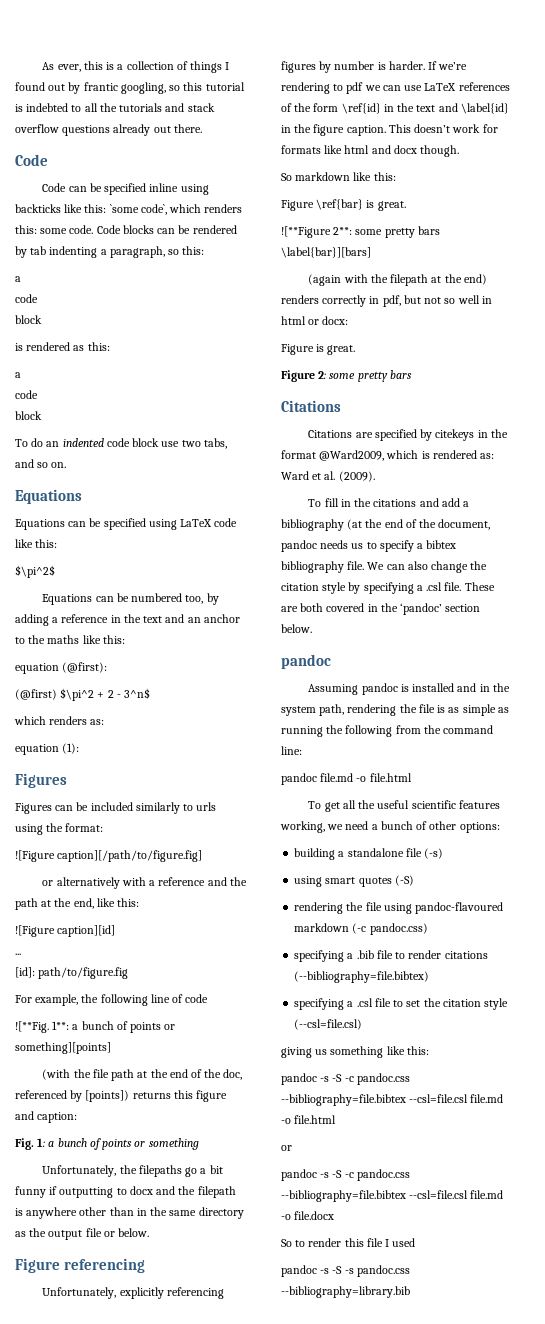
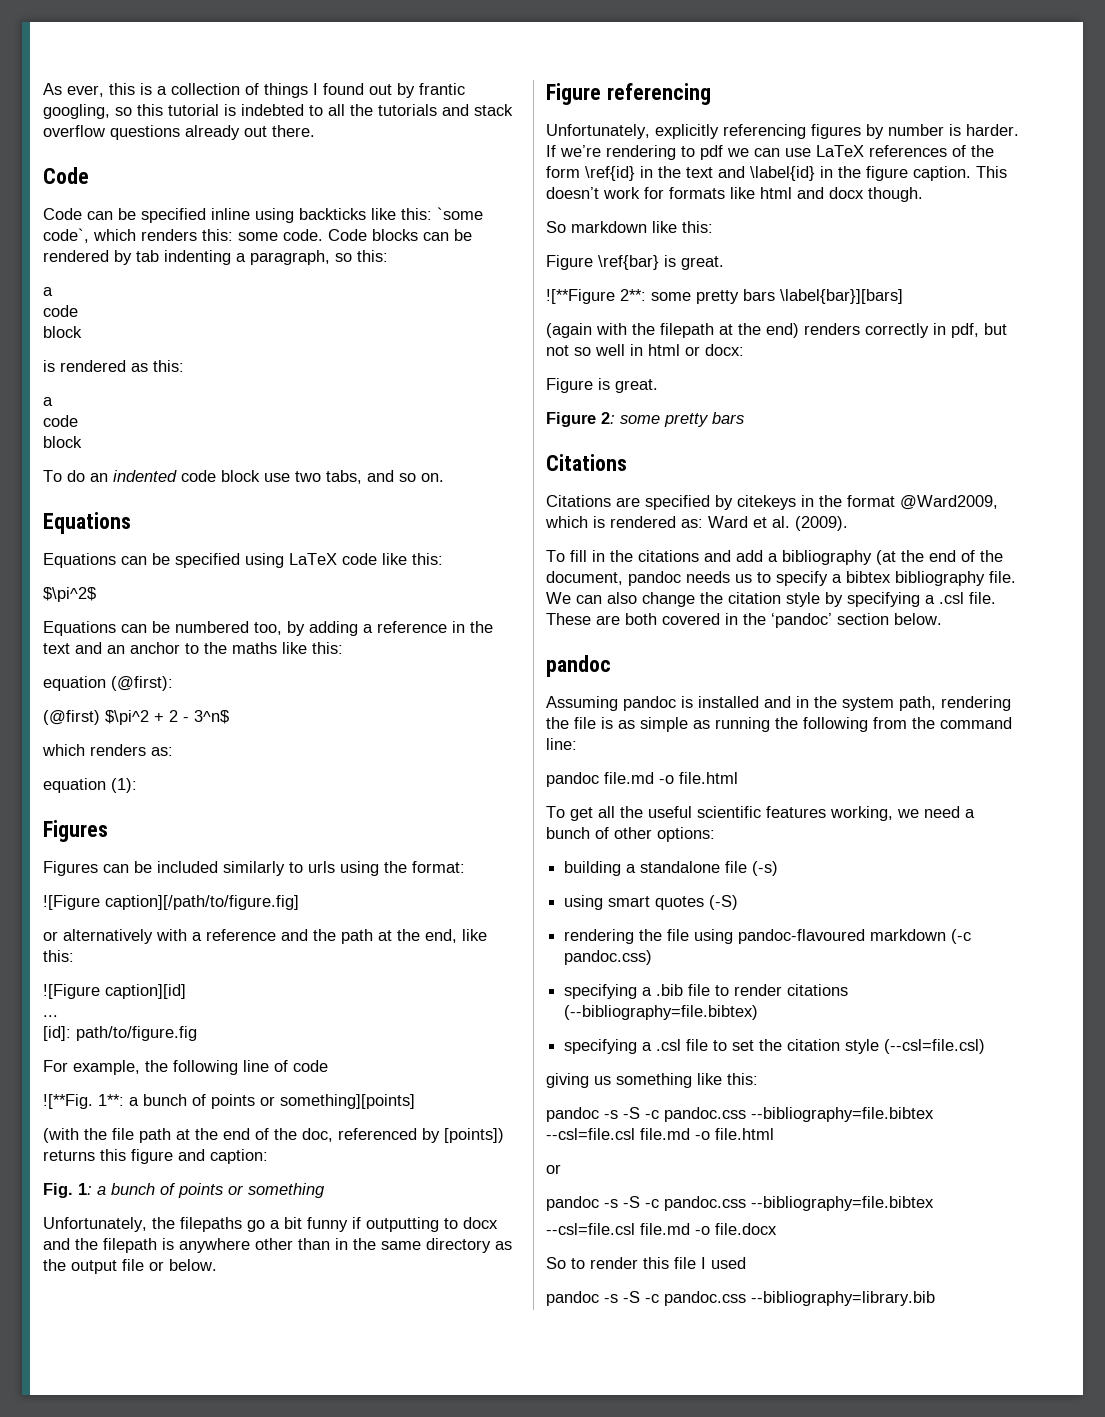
(406, 1196) none -> (934, 1203) //
[344,1268,354,1274] -s -> [645,1294,659,1303] -c

